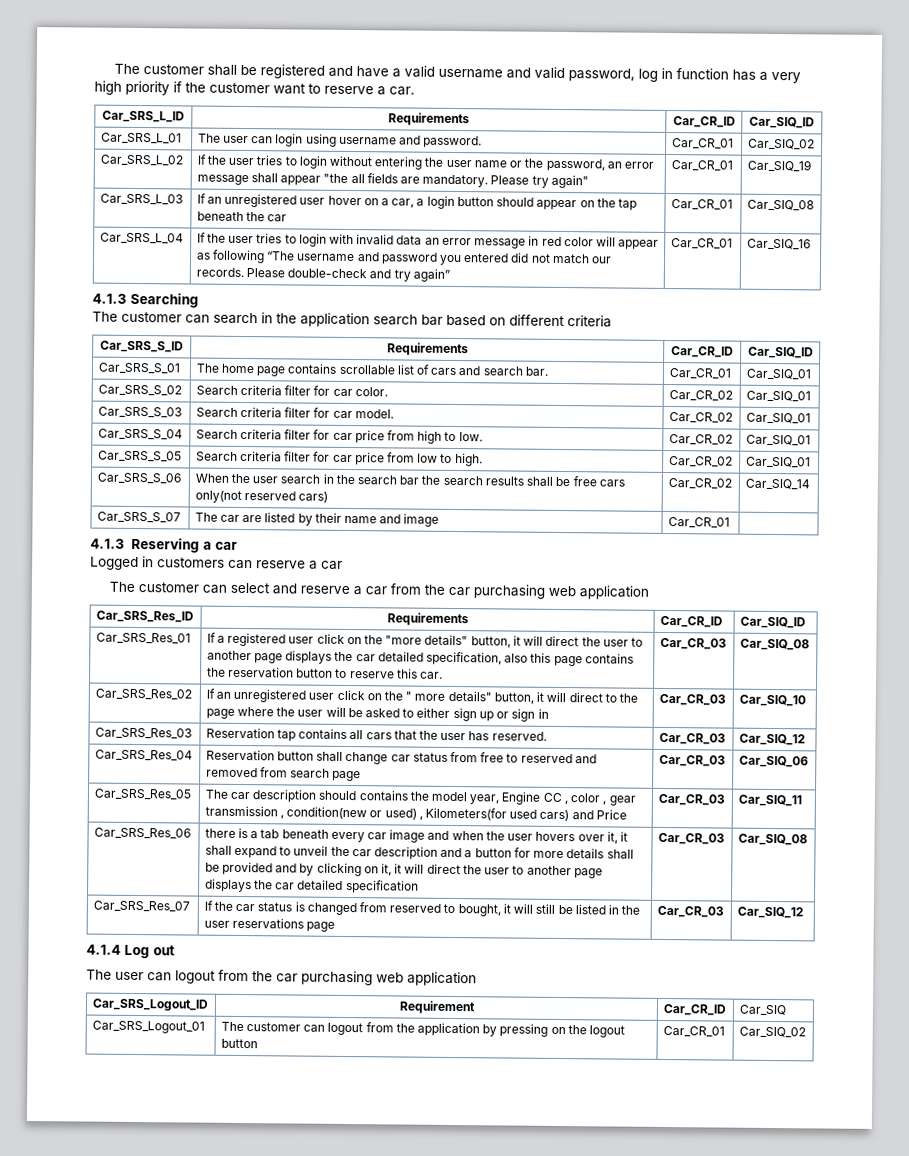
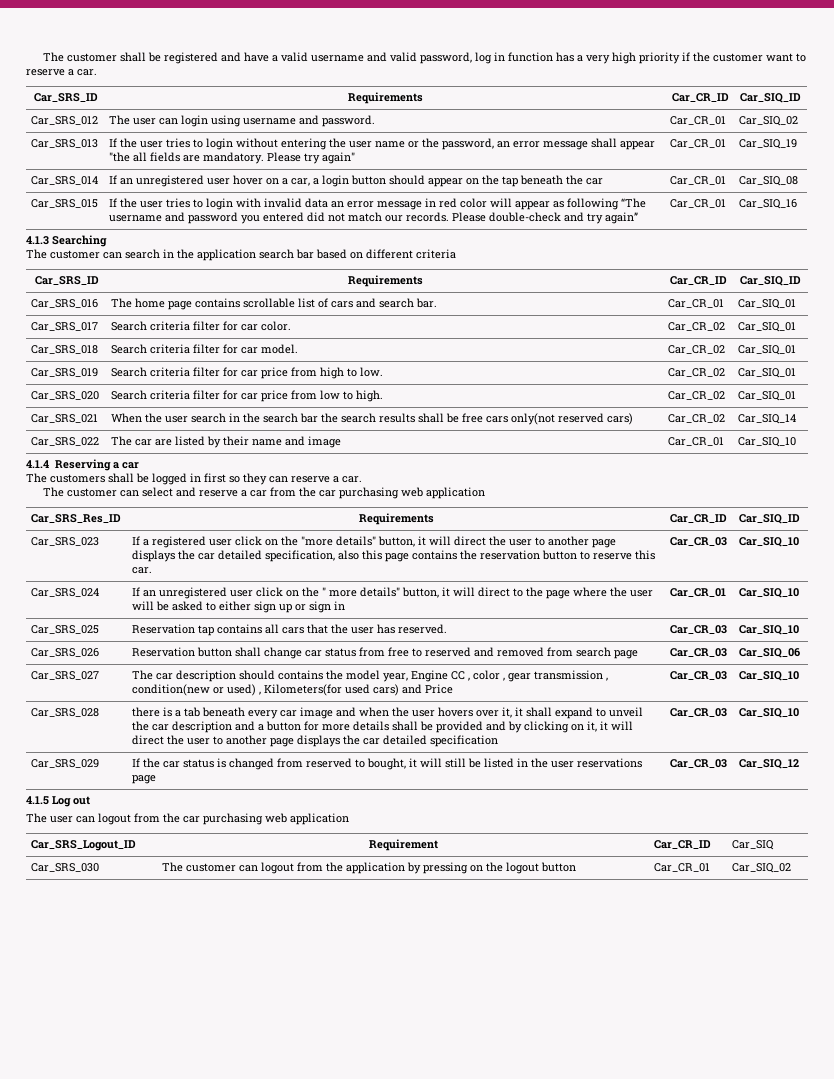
[102,110,185,123] [388,112,470,127] [672,116,736,128] [749,116,815,129] [100,132,182,144] Car_SRS_L_ID | Requirements | Car_CR_ID | Car_SIQ_ID // Car_SRS_L_01 -> [33,93,98,102] [347,92,423,104] [671,93,729,102] [740,93,801,103] [31,116,99,125] Car_SRS_ID | Requirements | Car_CR_ID | Car_SIQ_ID // Car_SRS_012
[99,154,183,166] Car_SRS_L_02 -> [31,139,99,148] Car_SRS_013
[99,193,183,205] Car_SRS_L_03 -> [31,176,99,185] Car_SRS_014
[99,232,184,244] Car_SRS_L_04 -> [31,199,99,208] Car_SRS_015
[100,340,184,353] [386,342,469,357] [671,346,734,358] [747,346,814,359] [97,362,181,374] Car_SRS_S_ID | Requirements | Car_CR_ID | Car_SIQ_ID // Car_SRS_S_01 -> [34,276,99,285] [347,275,423,287] [670,276,727,285] [740,276,801,286] [31,299,99,308] Car_SRS_ID | Requirements | Car_CR_ID | Car_SIQ_ID // Car_SRS_016
[97,384,182,396] Car_SRS_S_02 -> [31,322,99,331] Car_SRS_017
[97,406,182,418] Car_SRS_S_03 -> [31,345,99,354] Car_SRS_018
[97,428,183,440] Car_SRS_S_04 -> [31,368,99,377] Car_SRS_019
[97,450,182,462] Car_SRS_S_05 -> [31,391,100,400] Car_SRS_020
[96,472,181,484] Car_SRS_S_06 -> [31,414,99,423] Car_SRS_021
[96,511,181,523] Car_SRS_S_07 -> [31,437,100,446] Car_SRS_022
[90,538,125,549] // 4.1.3 -> [738,437,797,447] [26,460,49,468] Car_SIQ_10 // 4.1.4
[90,556,225,571] Logged in customers -> [26,473,267,485] The customers shall be logged in first so they
[321,560,343,570] car -> [342,476,362,483] car.
[95,632,191,644] Car_SRS_Res_01 -> [31,537,100,546] Car_SRS_023
[739,638,810,651] [94,688,192,700] Car_SIQ_08 // Car_SRS_Res_02 -> [739,537,800,547] [31,588,100,597] Car_SIQ_10 // Car_SRS_024
[658,693,726,706] [738,694,806,707] [94,727,192,739] Car_CR_03 | Car_SIQ_10 // Car_SRS_Res_03 -> [670,588,727,597] [739,588,800,598] [31,625,100,634] Car_CR_01 | Car_SIQ_10 // Car_SRS_025
[738,733,806,746] [94,749,193,761] Car_SIQ_12 // Car_SRS_Res_04 -> [739,625,800,635] [31,648,100,657] Car_SIQ_10 // Car_SRS_026
[93,788,191,800] Car_SRS_Res_05 -> [31,671,100,680] Car_SRS_027
[737,794,802,807] [93,827,191,839] Car_SIQ_11 // Car_SRS_Res_06 -> [739,671,800,681] [31,708,100,717] Car_SIQ_10 // Car_SRS_028
[737,833,808,846] [92,900,190,912] Car_SIQ_08 // Car_SRS_Res_07 -> [739,708,800,718] [31,759,100,768] Car_SIQ_10 // Car_SRS_029
[86,944,121,955] 4.1.4 -> [26,796,49,805] 4.1.5
[91,1020,205,1034] Car_SRS_Logout_01 -> [31,863,100,872] Car_SRS_030

